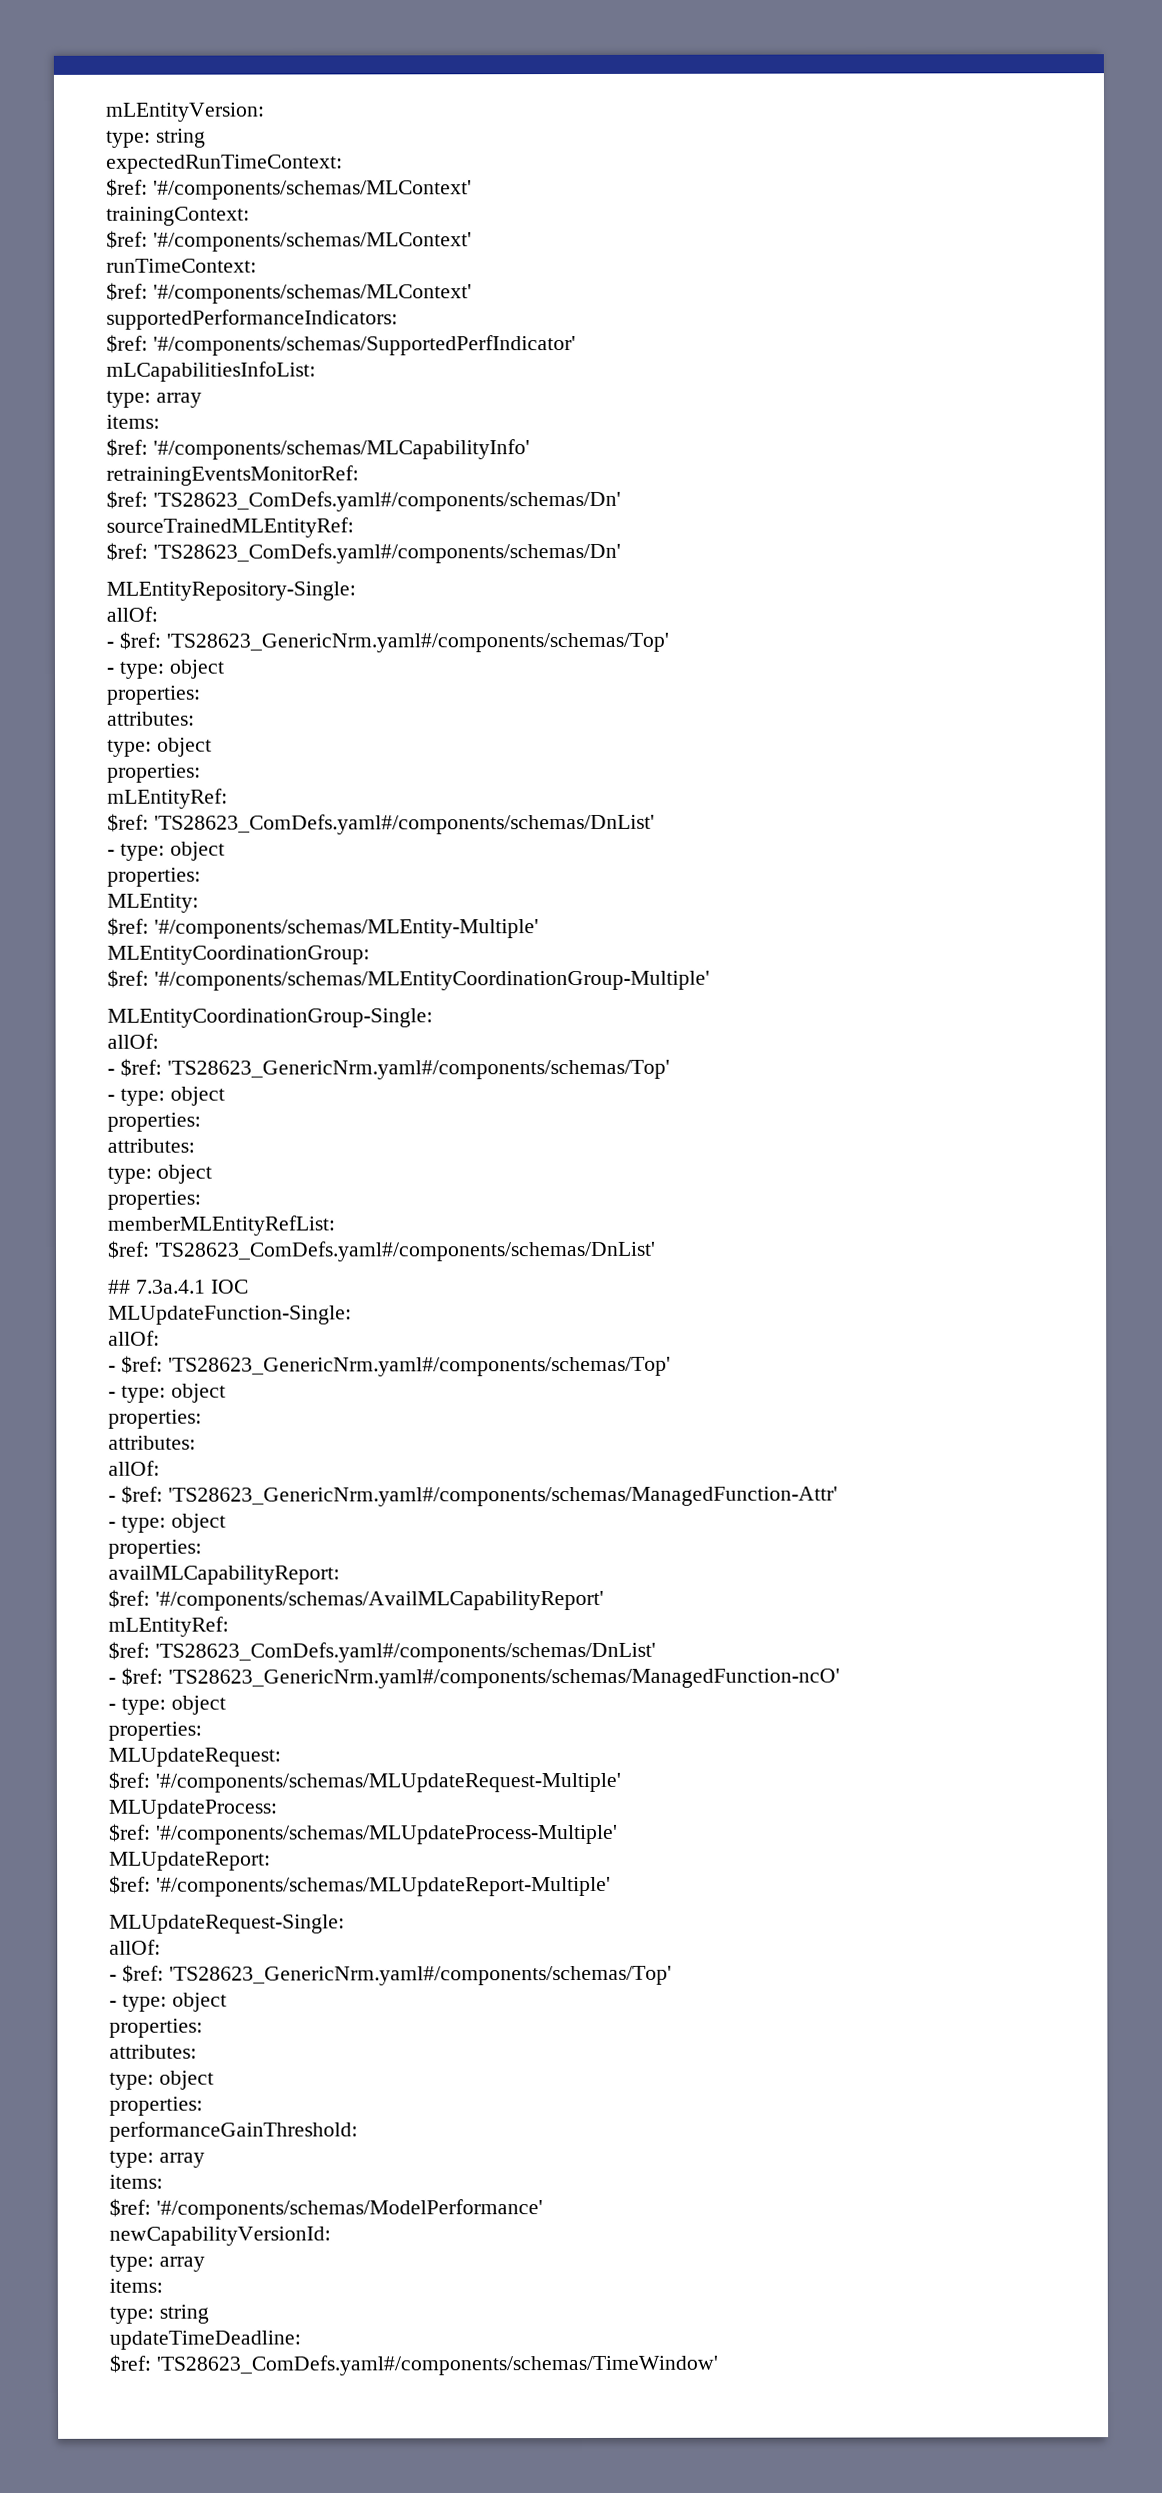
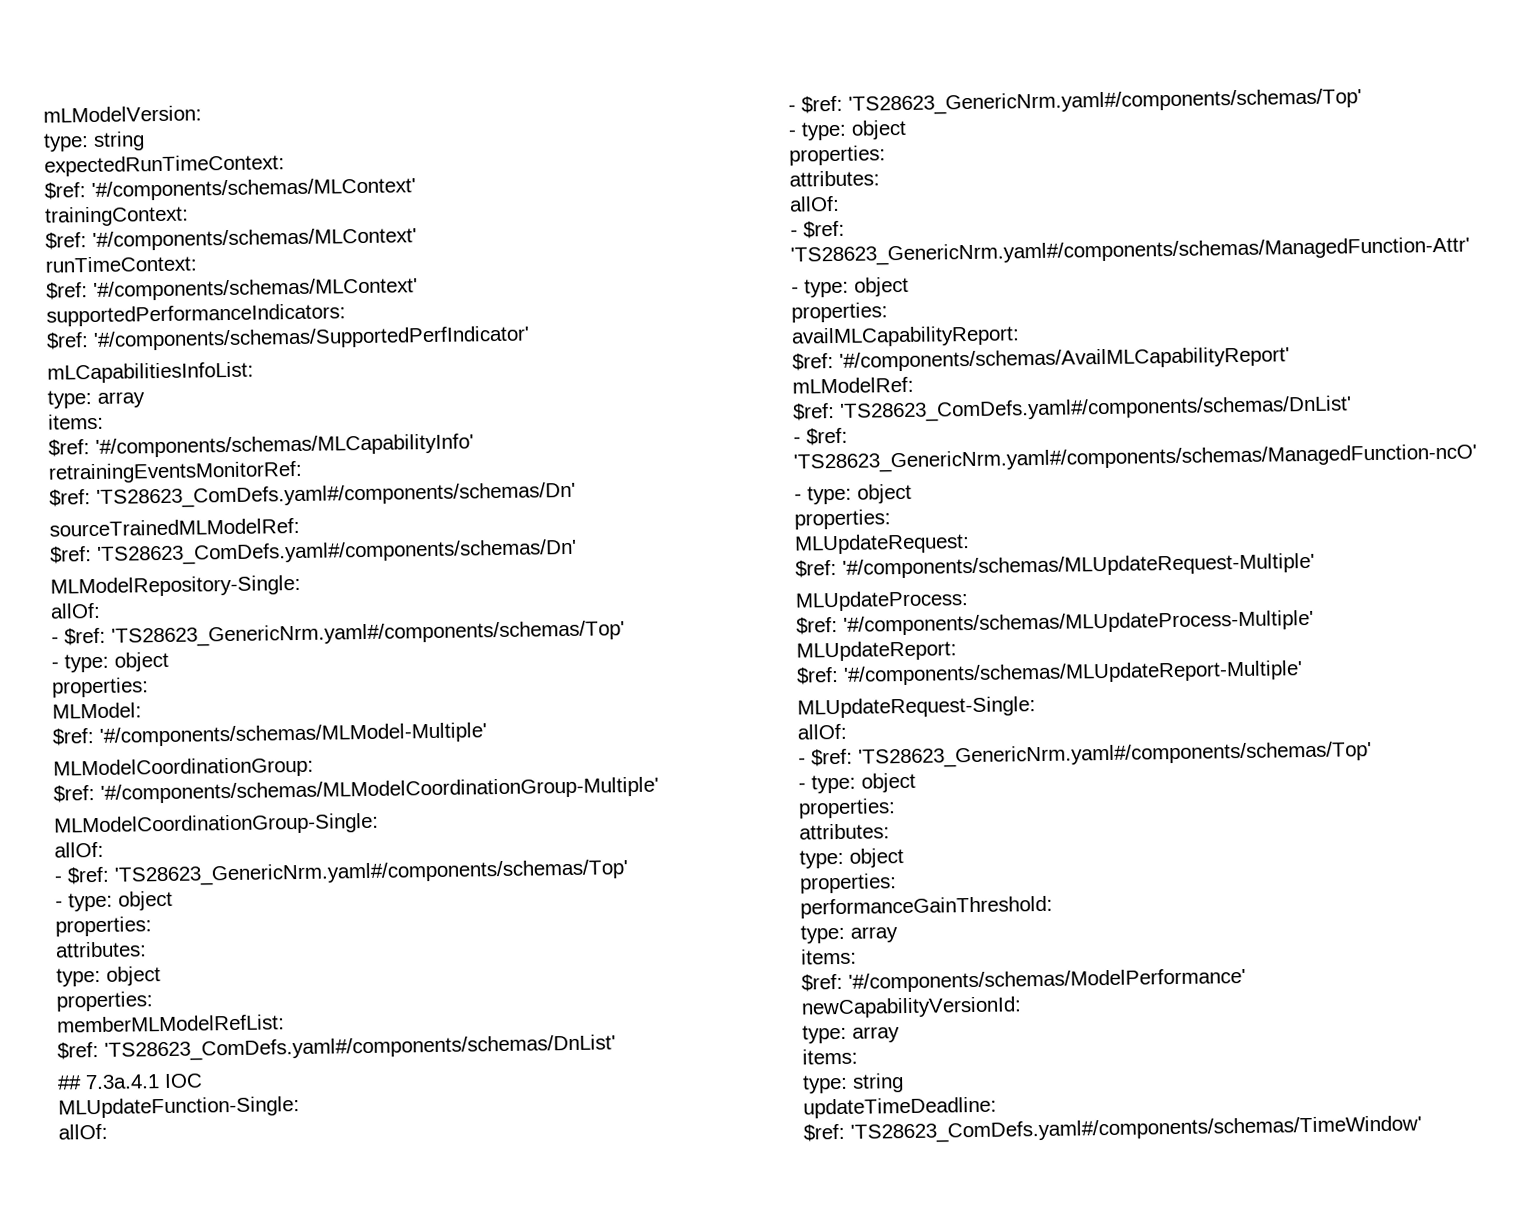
[106,102,265,122] mLEntityVersion: -> [43,105,202,123] mLModelVersion:
[106,517,354,538] [106,542,621,564] [106,581,356,601] sourceTrainedMLEntityRef: // $ref: 'TS28623_ComDefs.yaml#/components/schemas/Dn' // MLEntityRepository-Single: -> [49,517,300,537] [50,538,577,566] [50,574,301,598] [50,602,101,619] [51,620,625,648] [51,651,169,673] [51,677,149,698] [52,702,142,719] [52,722,487,747] [53,756,314,780] [53,776,659,804] [54,812,379,837] sourceTrainedMLModelRef: // $ref: 'TS28623_ComDefs.yaml#/components/schemas/Dn' // MLModelRepository-Single: // allOf: // - $ref: 'TS28623_GenericNrm.yaml#/components/schemas/Top' // - type: object // properties: // MLModel: // $ref: '#/components/schemas/MLModel-Multiple' // MLModelCoordinationGroup: // $ref: '#/components/schemas/MLModelCoordinationGroup-Multiple' // MLModelCoordinationGroup-Single:
[107,788,228,809] [107,813,655,835] [107,841,225,861] [107,867,201,887] [107,893,199,913] [107,917,539,939] [107,945,370,965] [107,969,710,991] [107,1008,433,1028] [107,1033,159,1049] [107,1058,670,1080] [107,1086,225,1106] [107,1112,201,1132] [107,1138,195,1153] [107,1164,212,1184] [107,1190,201,1210] [107,1215,335,1236] mLEntityRef: // $ref: 'TS28623_ComDefs.yaml#/components/schemas/DnList' // - type: object // properties: // MLEntity: // $ref: '#/components/schemas/MLEntity-Multiple' // MLEntityCoordinationGroup: // $ref: '#/components/schemas/MLEntityCoordinationGroup-Multiple' // MLEntityCoordinationGroup-Single: // allOf: // - $ref: 'TS28623_GenericNrm.yaml#/components/schemas/Top' // - type: object // properties: // attributes: // type: object // properties: // memberMLEntityRefList: -> [57,1014,285,1033] memberMLModelRefList:
[108,1616,229,1637] mLEntityRef: -> [792,376,914,394] mLModelRef:

